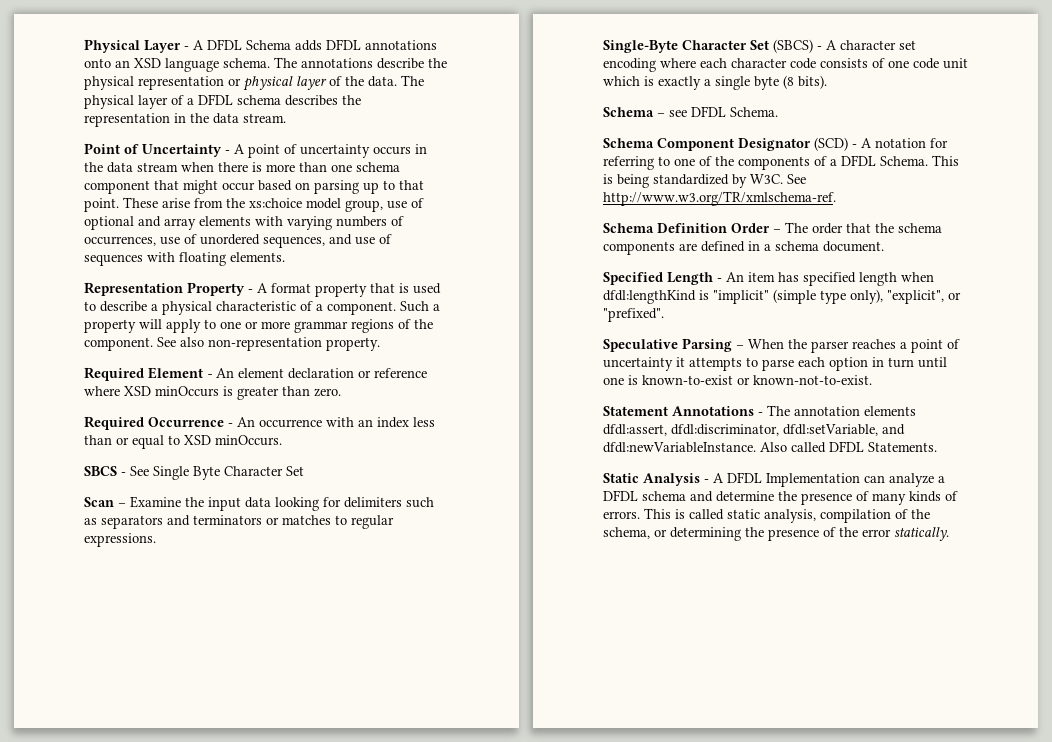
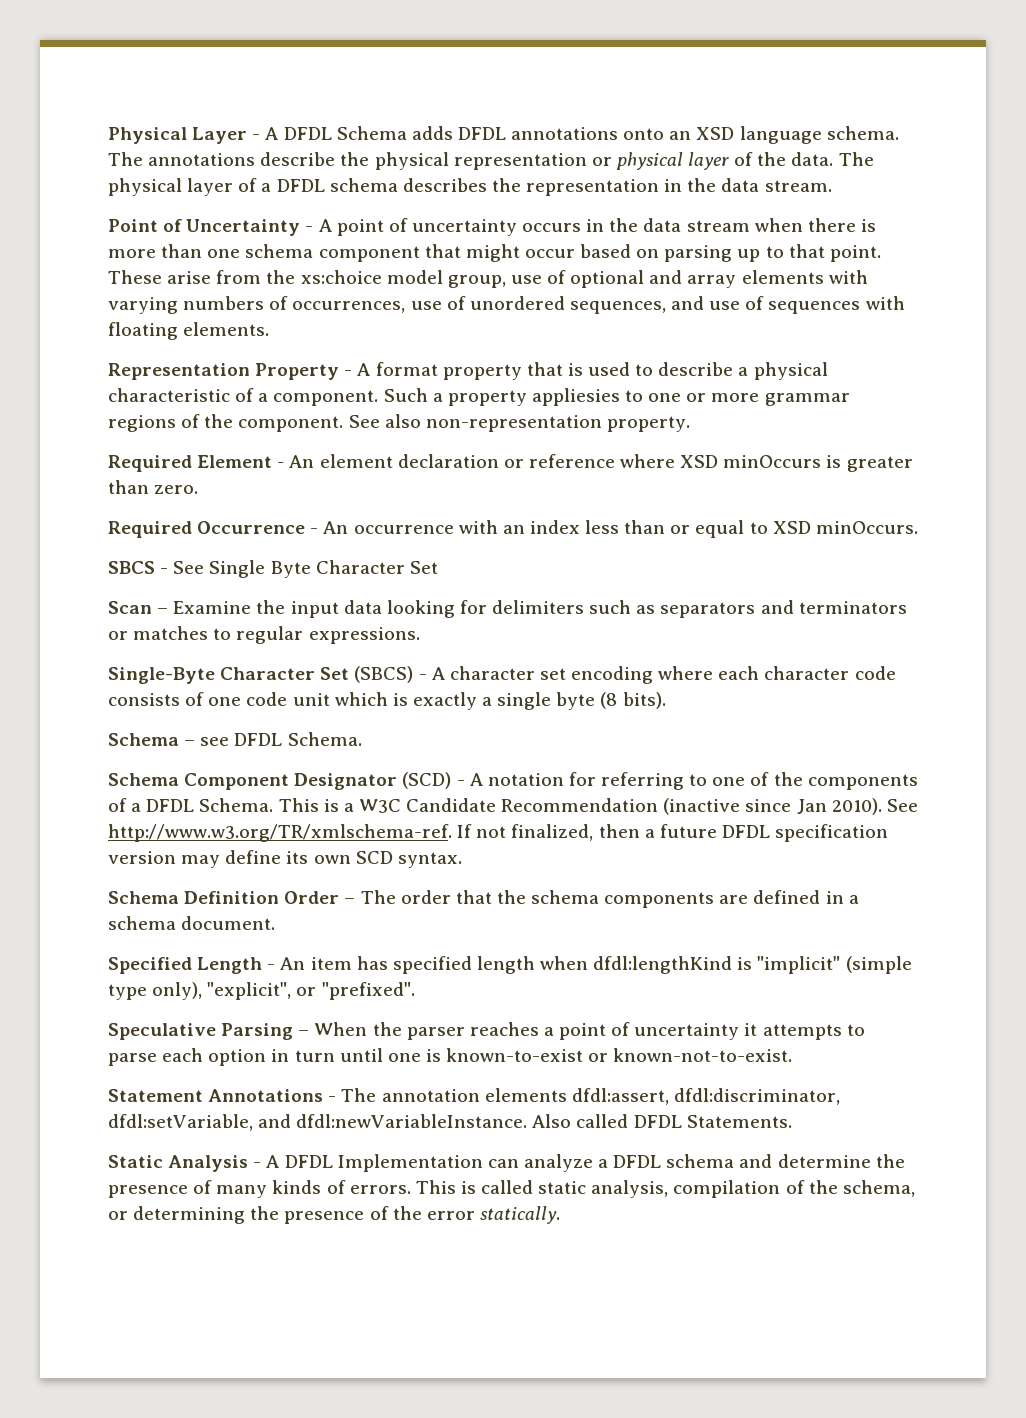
[139,319,201,333] will apply -> [531,388,620,406] appliesies
[617,174,806,188] [603,191,836,206] being standardized by W3C. See http://www.w3.org/TR/xmlschema-ref. -> [343,798,918,815] [108,824,889,842] [108,850,462,868] a W3C Candidate Recommendation (inactive since Jan 2010). See http://www.w3.org/TR/xmlschema-ref. If not finalized, then a future DFDL specification version may define its own SCD syntax.

